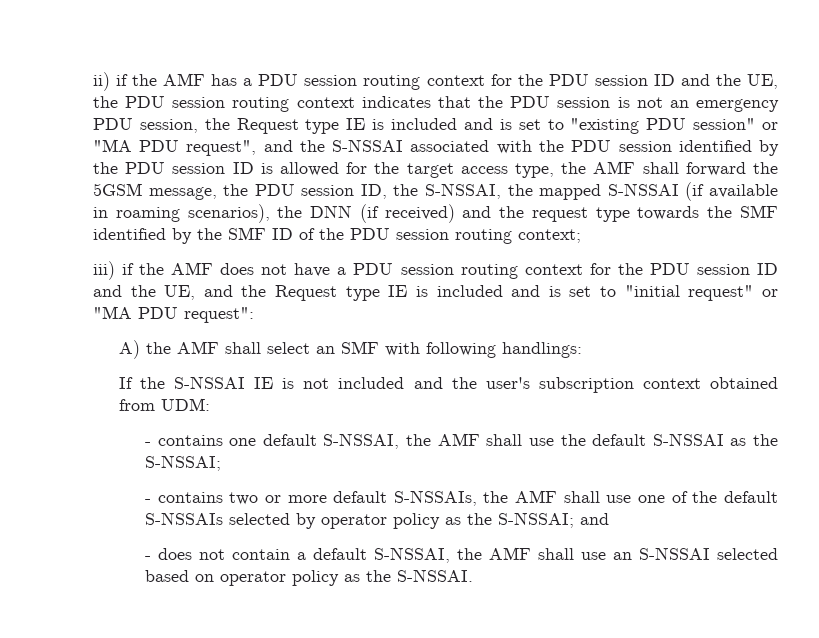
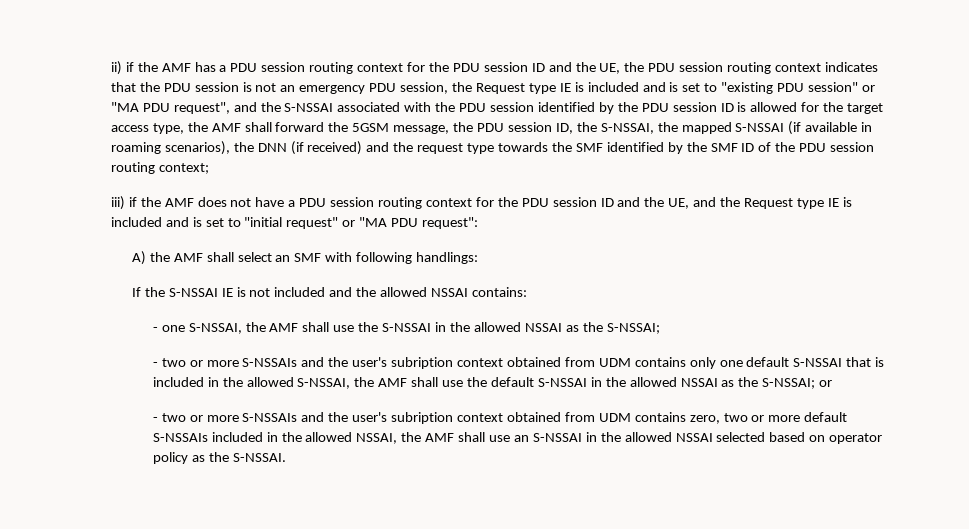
[485,377,778,393] [118,398,210,411] [144,434,317,446] user's subscription context obtained from UDM: // - contains one default -> [380,287,527,297] [152,322,660,334] [152,357,885,369] [152,377,294,387] allowed NSSAI contains: // - one S-NSSAI, the AMF shall use the S-NSSAI in the allowed NSSAI as the S-NSSAI; // - two or more S-NSSAIs and the user's subription context obtained from UDM contains only one default S-NSSAI that is included in the allowed
[730,434,779,446] [144,455,221,471] [144,490,779,506] [144,512,609,529] [144,547,450,563] as the S-NSSAI; // - contains two or more default S-NSSAIs, the AMF shall use one of the default S-NSSAIs selected by operator policy as the S-NSSAI; and // - does not contain a default S-NSSAI, -> [590,377,833,389] [152,412,848,424] [152,432,398,444] in the allowed NSSAI as the S-NSSAI; or // - two or more S-NSSAIs and the user's subription context obtained from UDM contains zero, two or more default S-NSSAIs included in the allowed NSSAI,
(710, 553) none -> [585,432,713,442] in the allowed NSSAI

